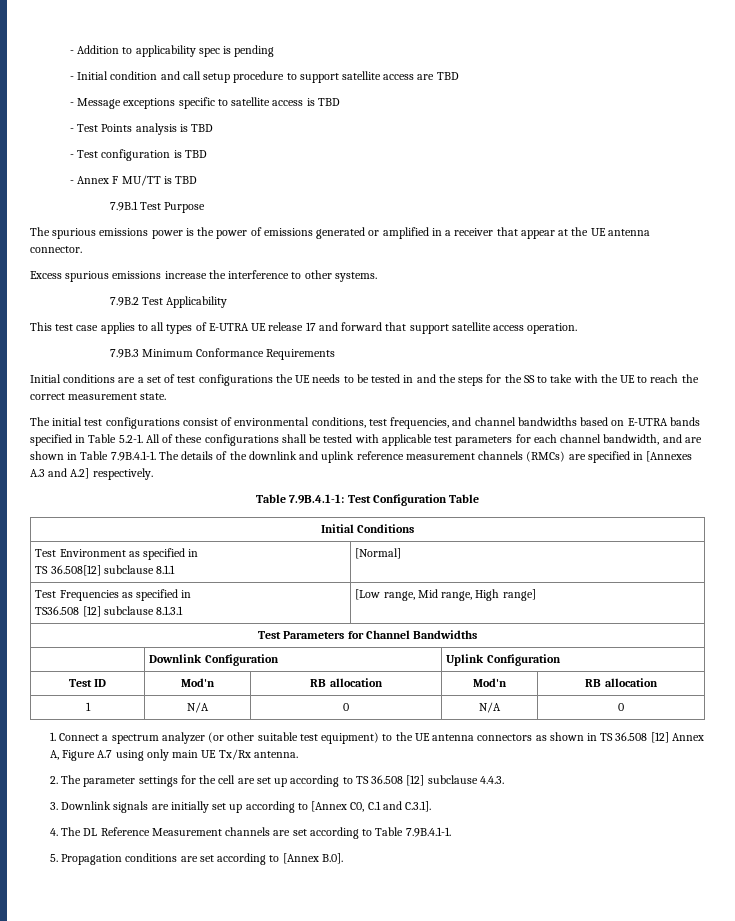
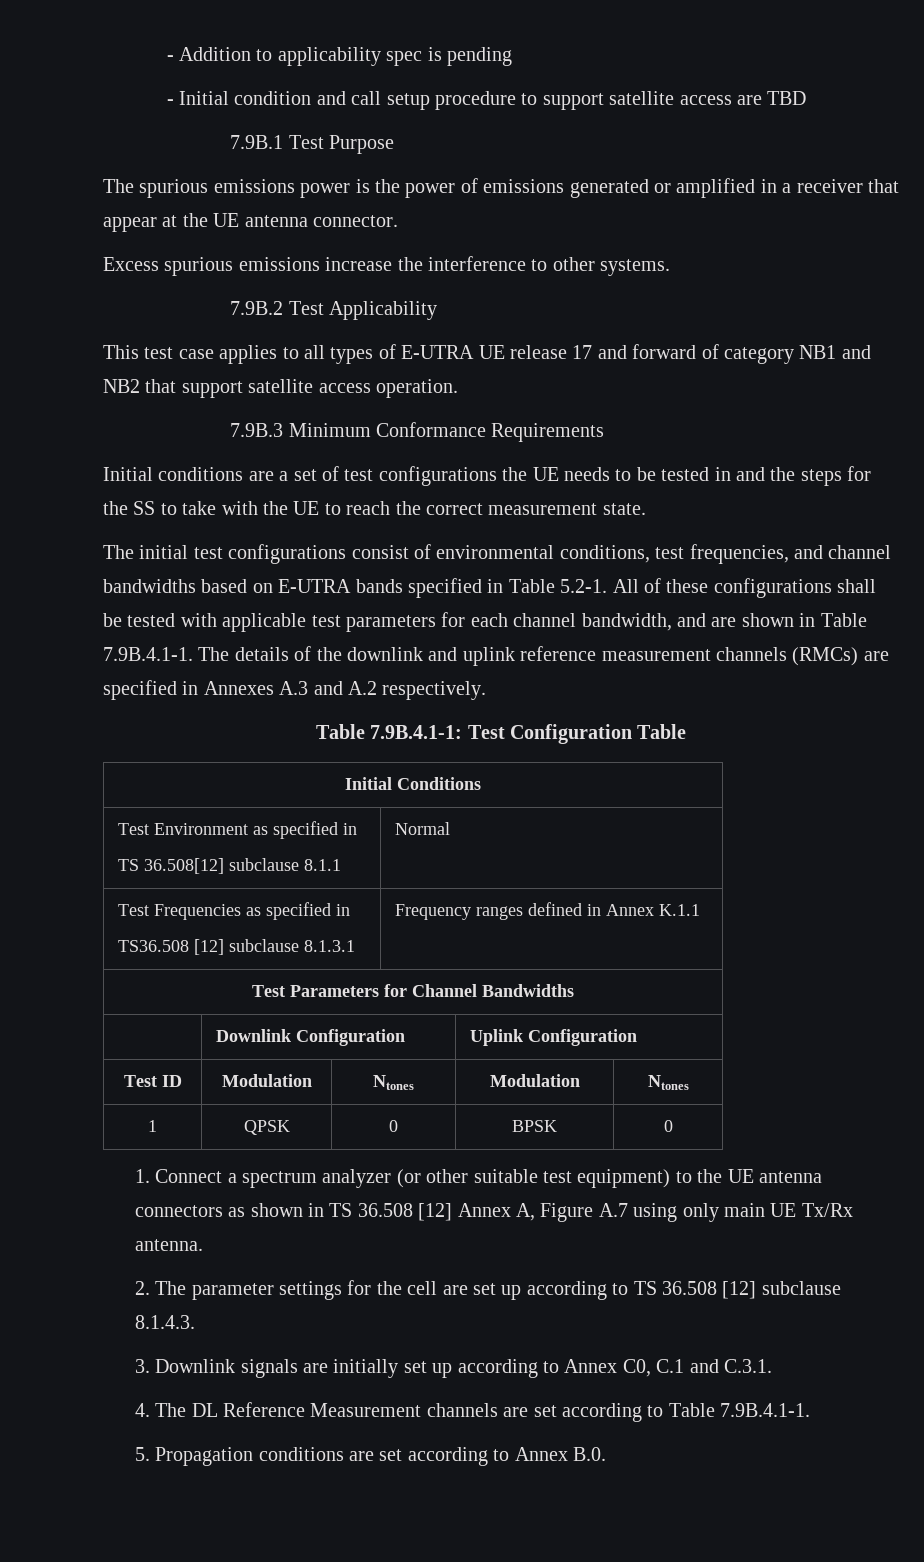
[69,97,340,109] [69,123,214,135] [69,149,207,161] [69,175,198,186] // - Message exceptions specific to satellite access is TBD // - Test Points analysis is TBD // - Test configuration is TBD // - Annex F MU/TT is TBD -> (807, 98) none
(383, 326) none -> [701,344,871,364] [103,379,140,393] of category NB1 and NB2
[646,451,693,462] [Annexes -> [203,681,274,695] Annexes
[70,468,90,479] A.2] -> [348,681,377,695] A.2
[355,548,402,559] [Normal] -> [394,822,450,835] Normal
[355,589,536,601] [Low range, Mid range, High range] -> [394,902,700,920] Frequency ranges defined in Annex K.1.1
[181,678,215,687] [310,678,383,687] [473,678,507,687] [585,678,658,687] Mod'n | RB allocation | Mod'n | RB allocation -> [221,1074,312,1087] [373,1075,414,1090] [489,1074,580,1087] [647,1075,689,1090] Modulation | Ntones | Modulation | Ntones
[187,702,209,713] N/A -> [243,1120,290,1135] QPSK
[479,702,501,713] N/A -> [512,1120,557,1132] BPSK
[479,776,504,784] 4.4.3. -> [134,1315,195,1329] 8.1.4.3.
[311,801,348,812] [Annex -> [564,1359,618,1373] Annex
[405,801,432,812] C.3.1]. -> [723,1359,772,1373] C.3.1.
[282,853,343,864] [Annex B.0]. -> [514,1447,606,1461] Annex B.0.

